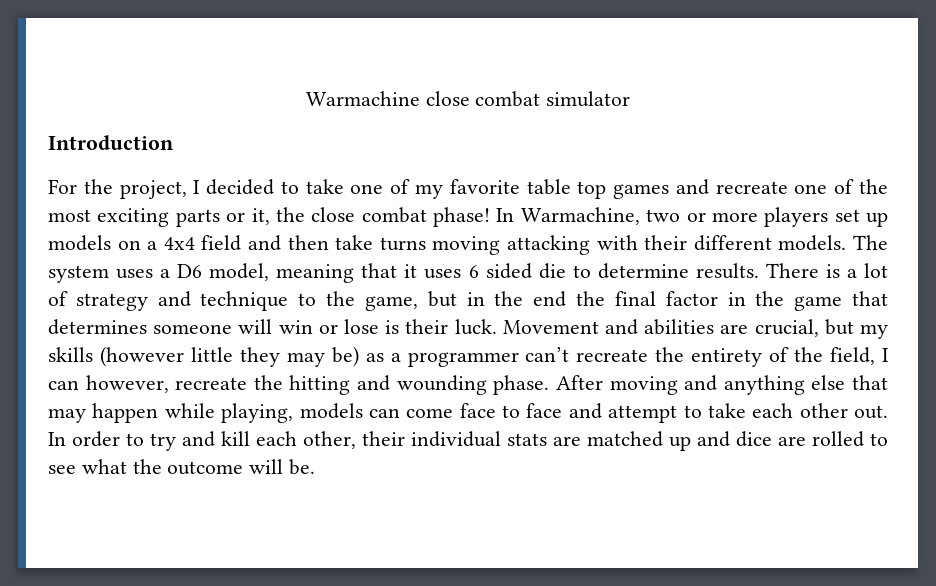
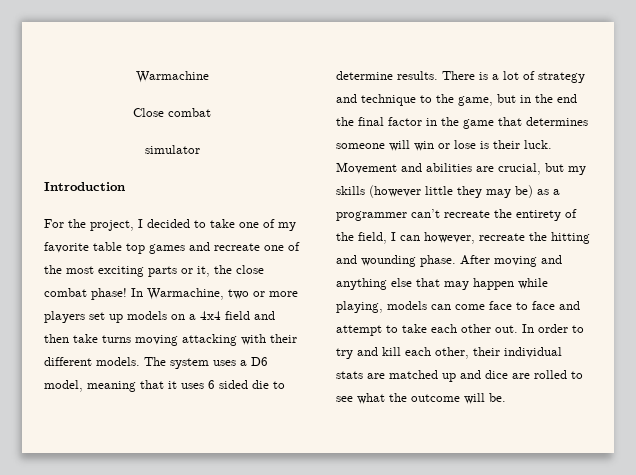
[425,91,541,107] close combat -> [133,108,211,117] // Close combat //

